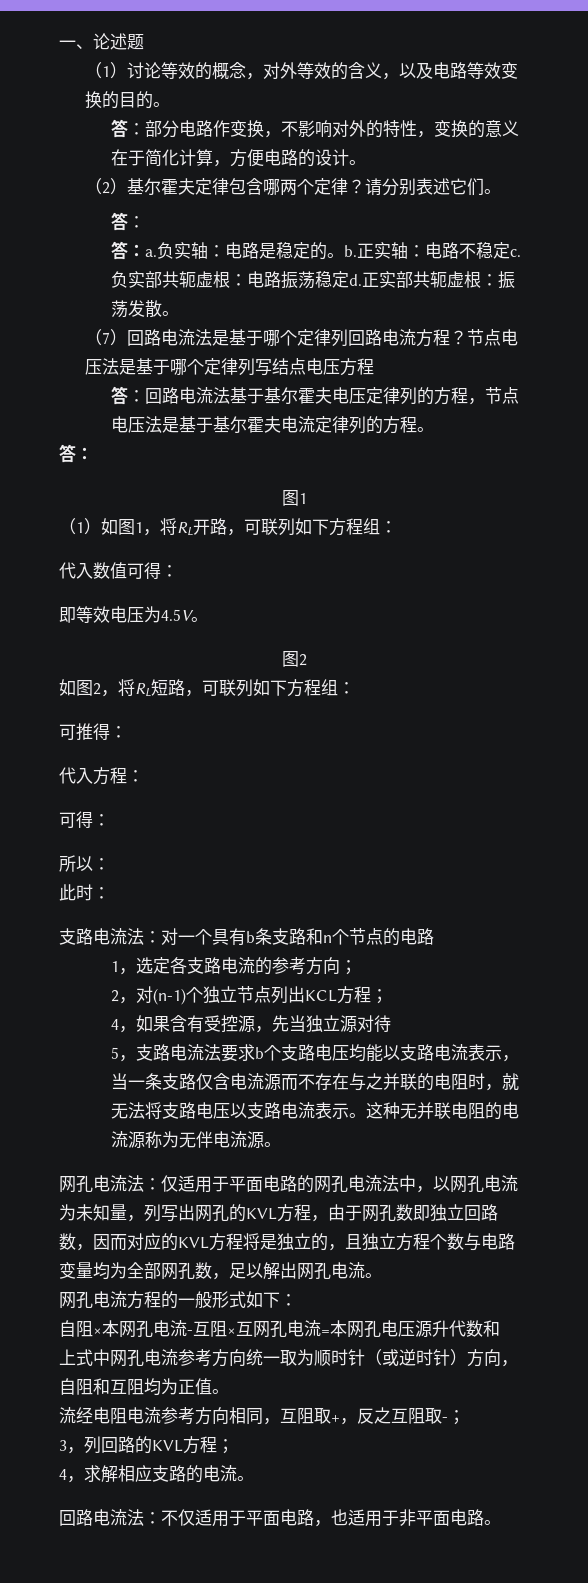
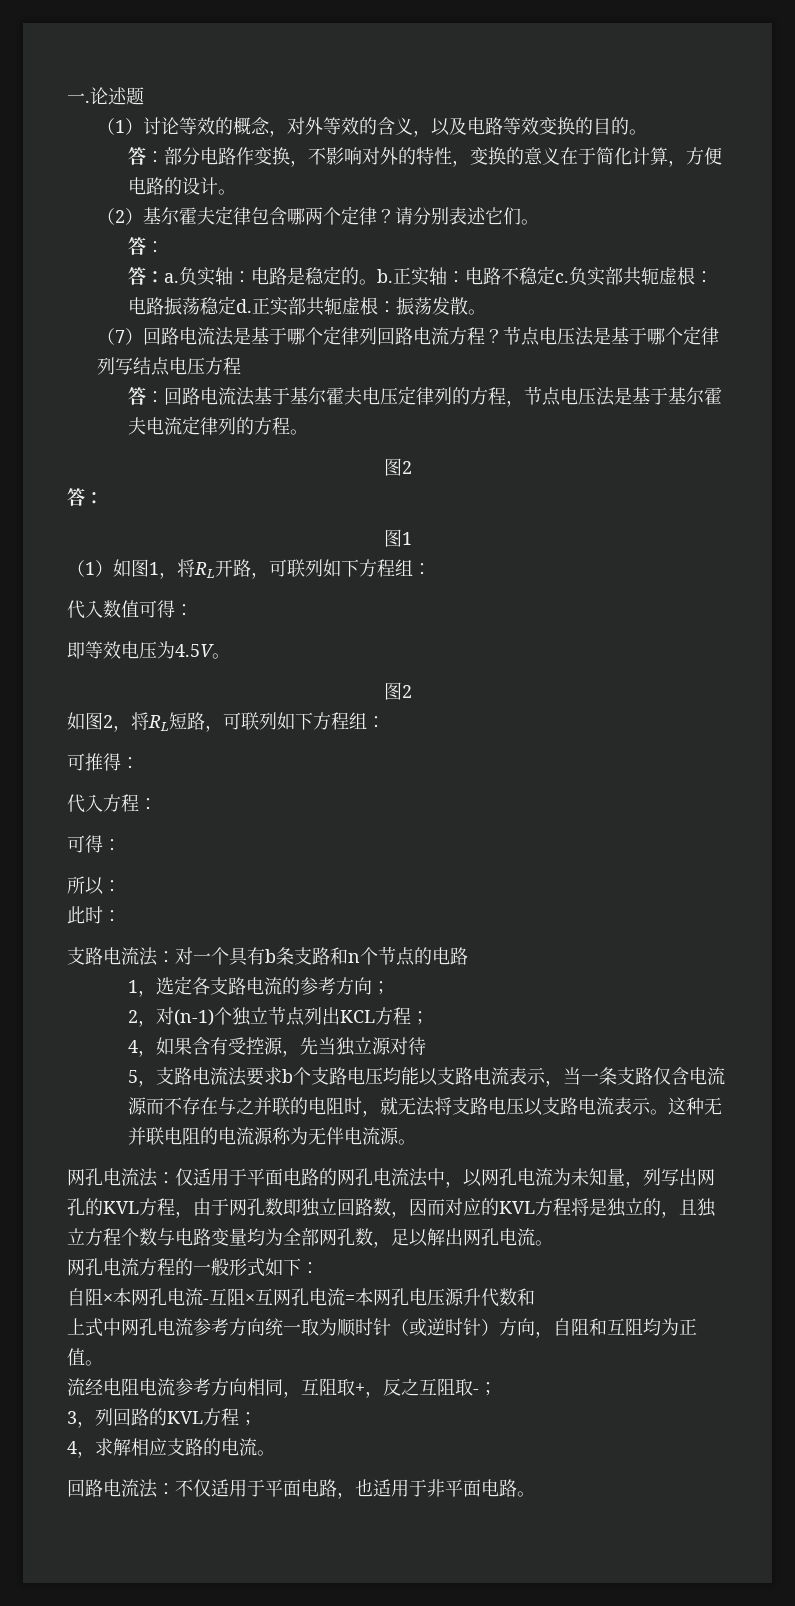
[59,40,93,49] 一、 -> [67,93,90,103] 一.
(434, 429) none -> [383,458,412,476] // 图2

